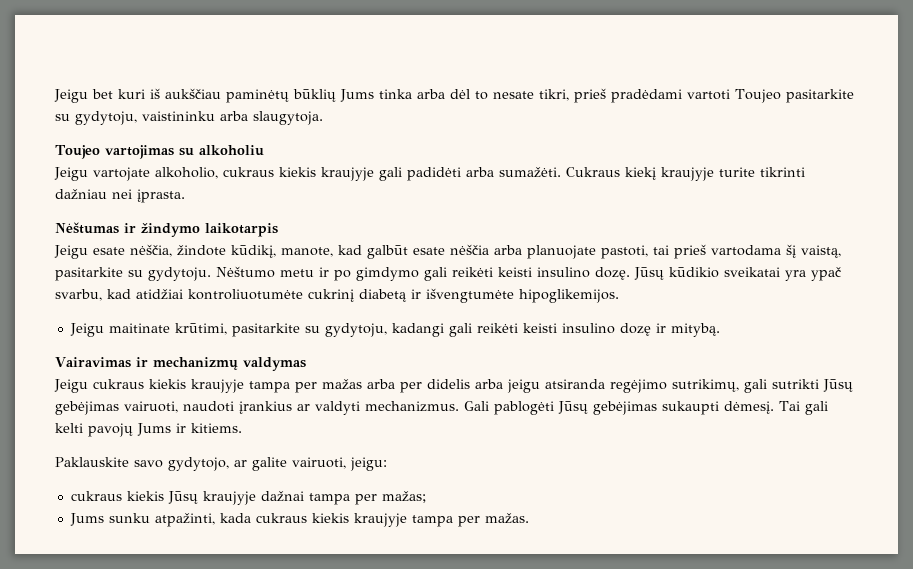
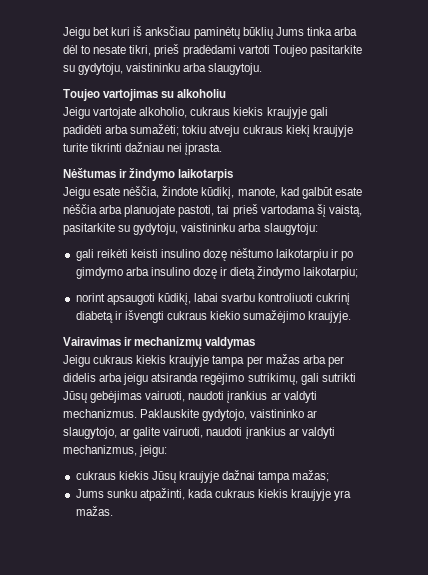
[165,88,221,99] aukščiau -> [145,26,191,36] anksčiau
[253,111,323,125] slaugytoja. -> [208,63,263,75] slaugytoju.
[499,167,620,177] sumažėti. Cukraus -> [130,124,283,137] sumažėti; tokiu atveju cukraus
[148,266,841,281] [55,288,619,303] [69,323,444,337] gydytoju. Nėštumo metu ir po gimdymo gali reikėti keisti insulino dozę. Jūsų kūdikio sveikatai yra ypač svarbu, kad atidžiai kontroliuotumėte cukrinį diabetą ir išvengtumėte hipoglikemijos. // Jeigu maitinate krūtimi, pasitarkite su gydytoju, kadangi -> [133,223,318,235] gydytoju, vaistininku arba slaugytoju: //
[655,323,720,337] ir mitybą. -> [230,248,354,261] [75,266,359,279] [75,293,351,305] [75,310,352,323] nėštumo laikotarpiu ir po gimdymo arba insulino dozę ir dietą žindymo laikotarpiu; // norint apsaugoti kūdikį, labai svarbu kontroliuoti cukrinį diabetą ir išvengti cukraus kiekio sumažėjimo kraujyje.
[464,401,828,415] [55,423,242,437] [55,457,346,471] Gali pablogėti Jūsų gebėjimas sukaupti dėmesį. Tai gali kelti pavojų Jums ir kitiems. // Paklauskite savo gydytojo, ar galite vairuoti, -> [140,409,318,421] [63,427,335,439] [63,445,137,456] Paklauskite gydytojo, vaistininko ar slaugytojo, ar galite vairuoti, naudoti įrankius ar valdyti mechanizmus,
[354,494,377,505] per -> (291, 477) none
[411,515,480,527] tampa per -> [334,490,352,501] yra

